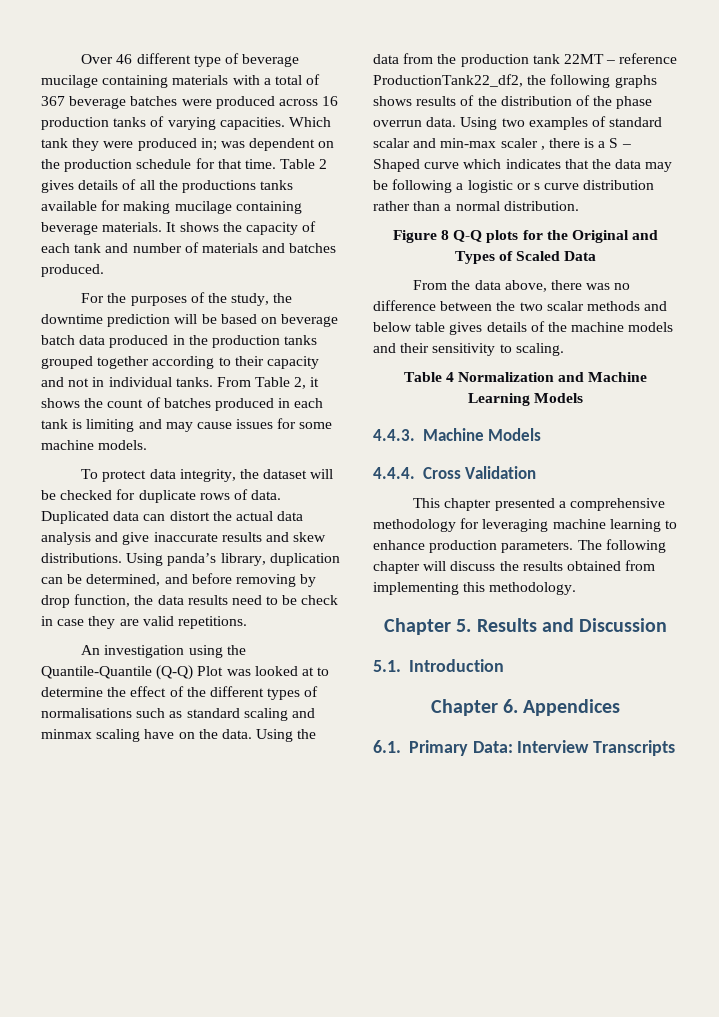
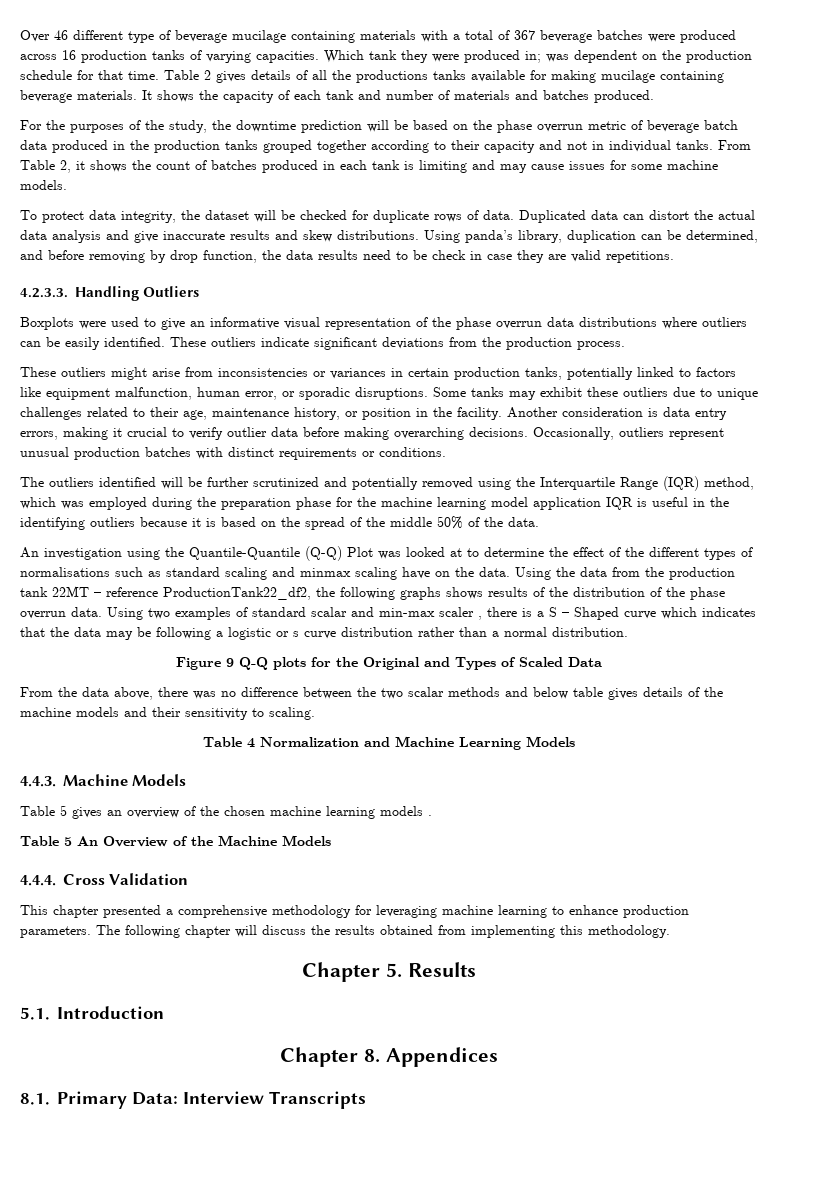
(277, 320) none -> [473,120,643,133] the phase overrun metric of
(247, 622) none -> [20,286,200,301] [20,317,747,330] [20,337,625,350] [20,367,736,380] [20,387,758,400] [20,407,727,420] [20,427,724,440] [20,447,446,460] [20,476,754,491] [20,497,729,510] [20,516,539,530] // 4.2.3.3. Handling Outliers // Boxplots were used to give an informative visual representation of the phase overrun data distributions where outliers can be easily identified. These outliers indicate significant deviations from the production process. // These outliers might arise from inconsistencies or variances in certain production tanks, potentially linked to factors like equipment malfunction, human error, or sporadic disruptions. Some tanks may exhibit these outliers due to unique challenges related to their age, maintenance history, or position in the facility. Another consideration is data entry errors, making it crucial to verify outlier data before making overarching decisions. Occasionally, outliers represent unusual production batches with distinct requirements or conditions. // The outliers identified will be further scrutinized and potentially removed using the Interquartile Range (IQR) method, which was employed during the preparation phase for the machine learning model application IQR is useful in the identifying outliers because it is based on the spread of the middle 50% of the data.
[441,230,450,240] 8 -> [226,658,234,667] 9
(542, 434) none -> [20,805,432,819] [20,835,331,847] // Table 5 gives an overview of the chosen machine learning models . // Table 5 An Overview of the Machine Models
[541,618,668,632] and Discussion -> (476, 969) none
[503,699,518,713] 6. -> [364,1049,380,1062] 8.
[373,740,401,753] 6.1. -> [20,1093,50,1105] 8.1.

